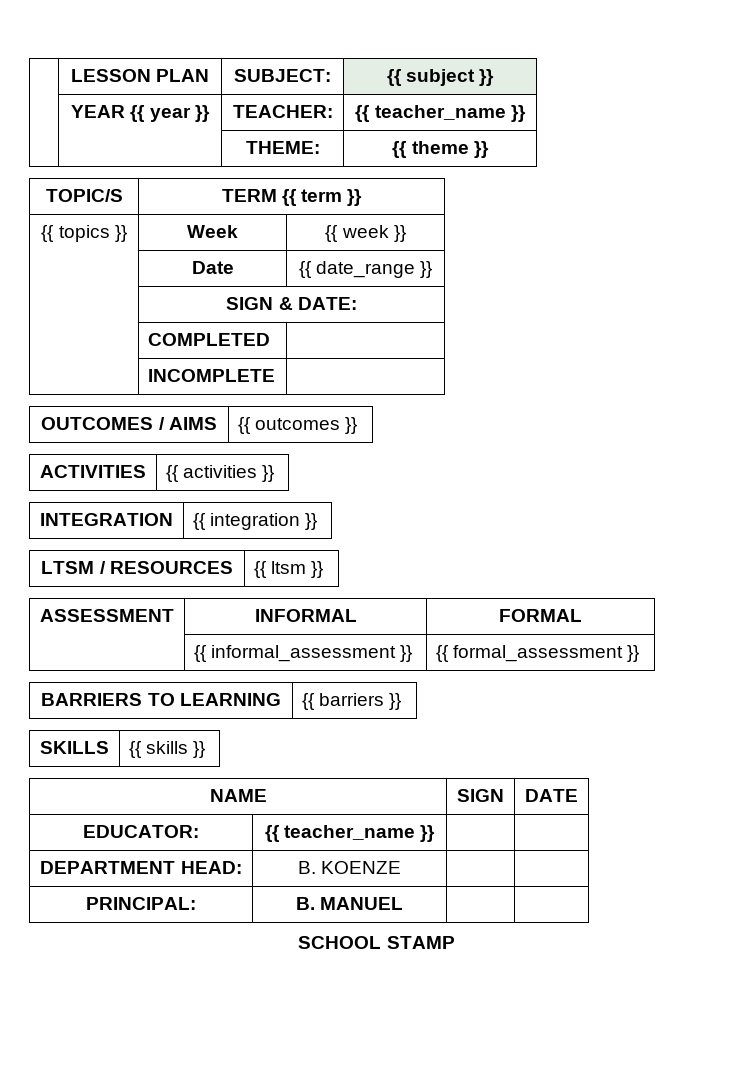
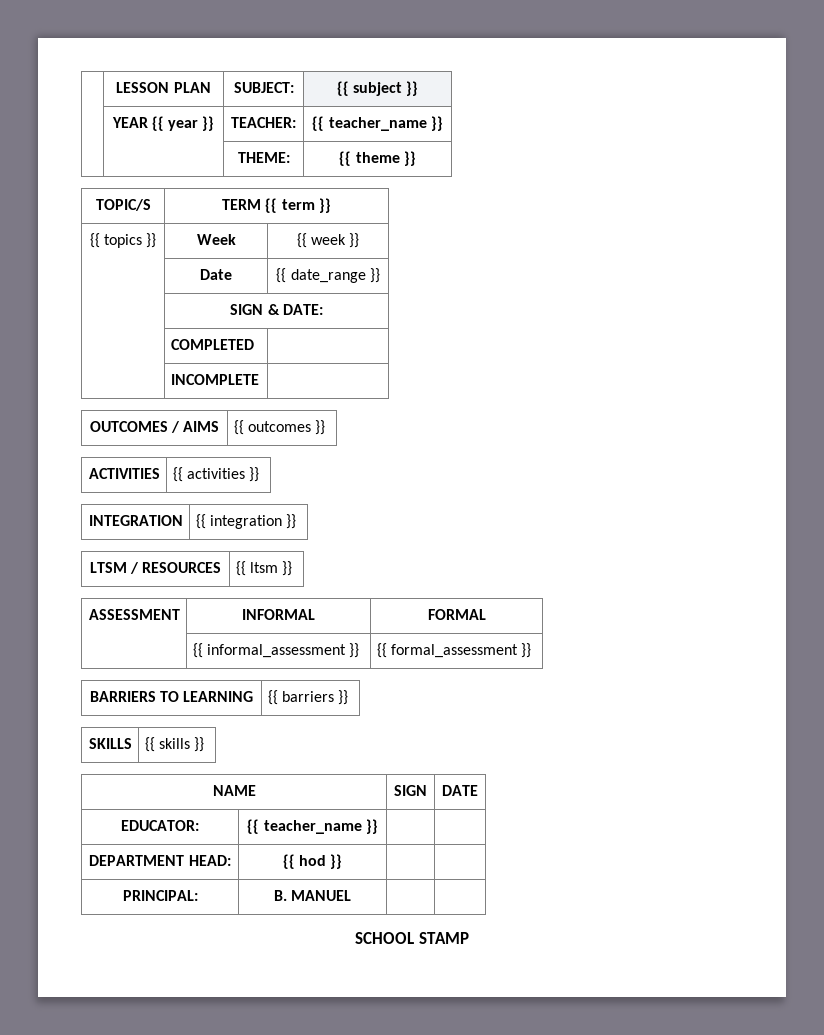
[297,861,402,874] B. KOENZE -> [282,854,343,869] {{ hod }}

